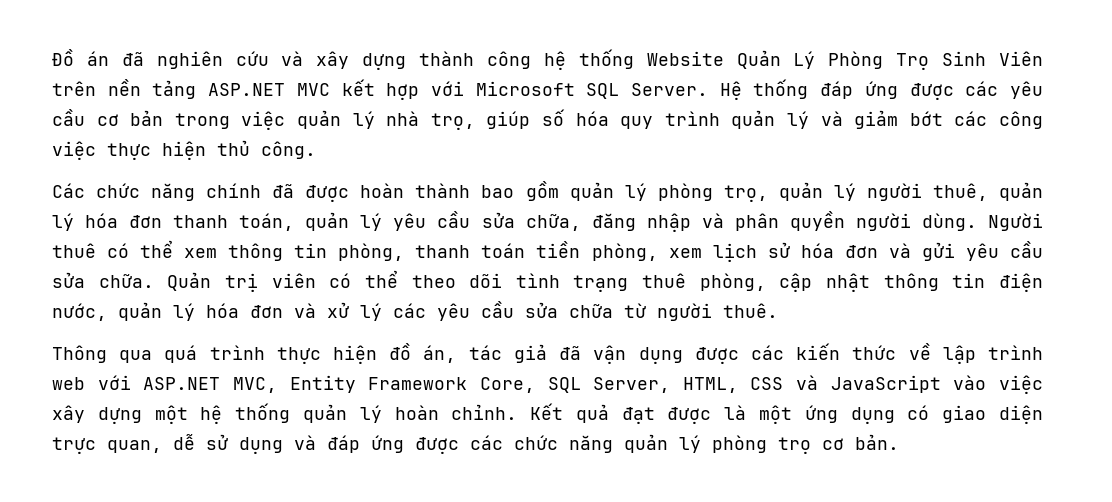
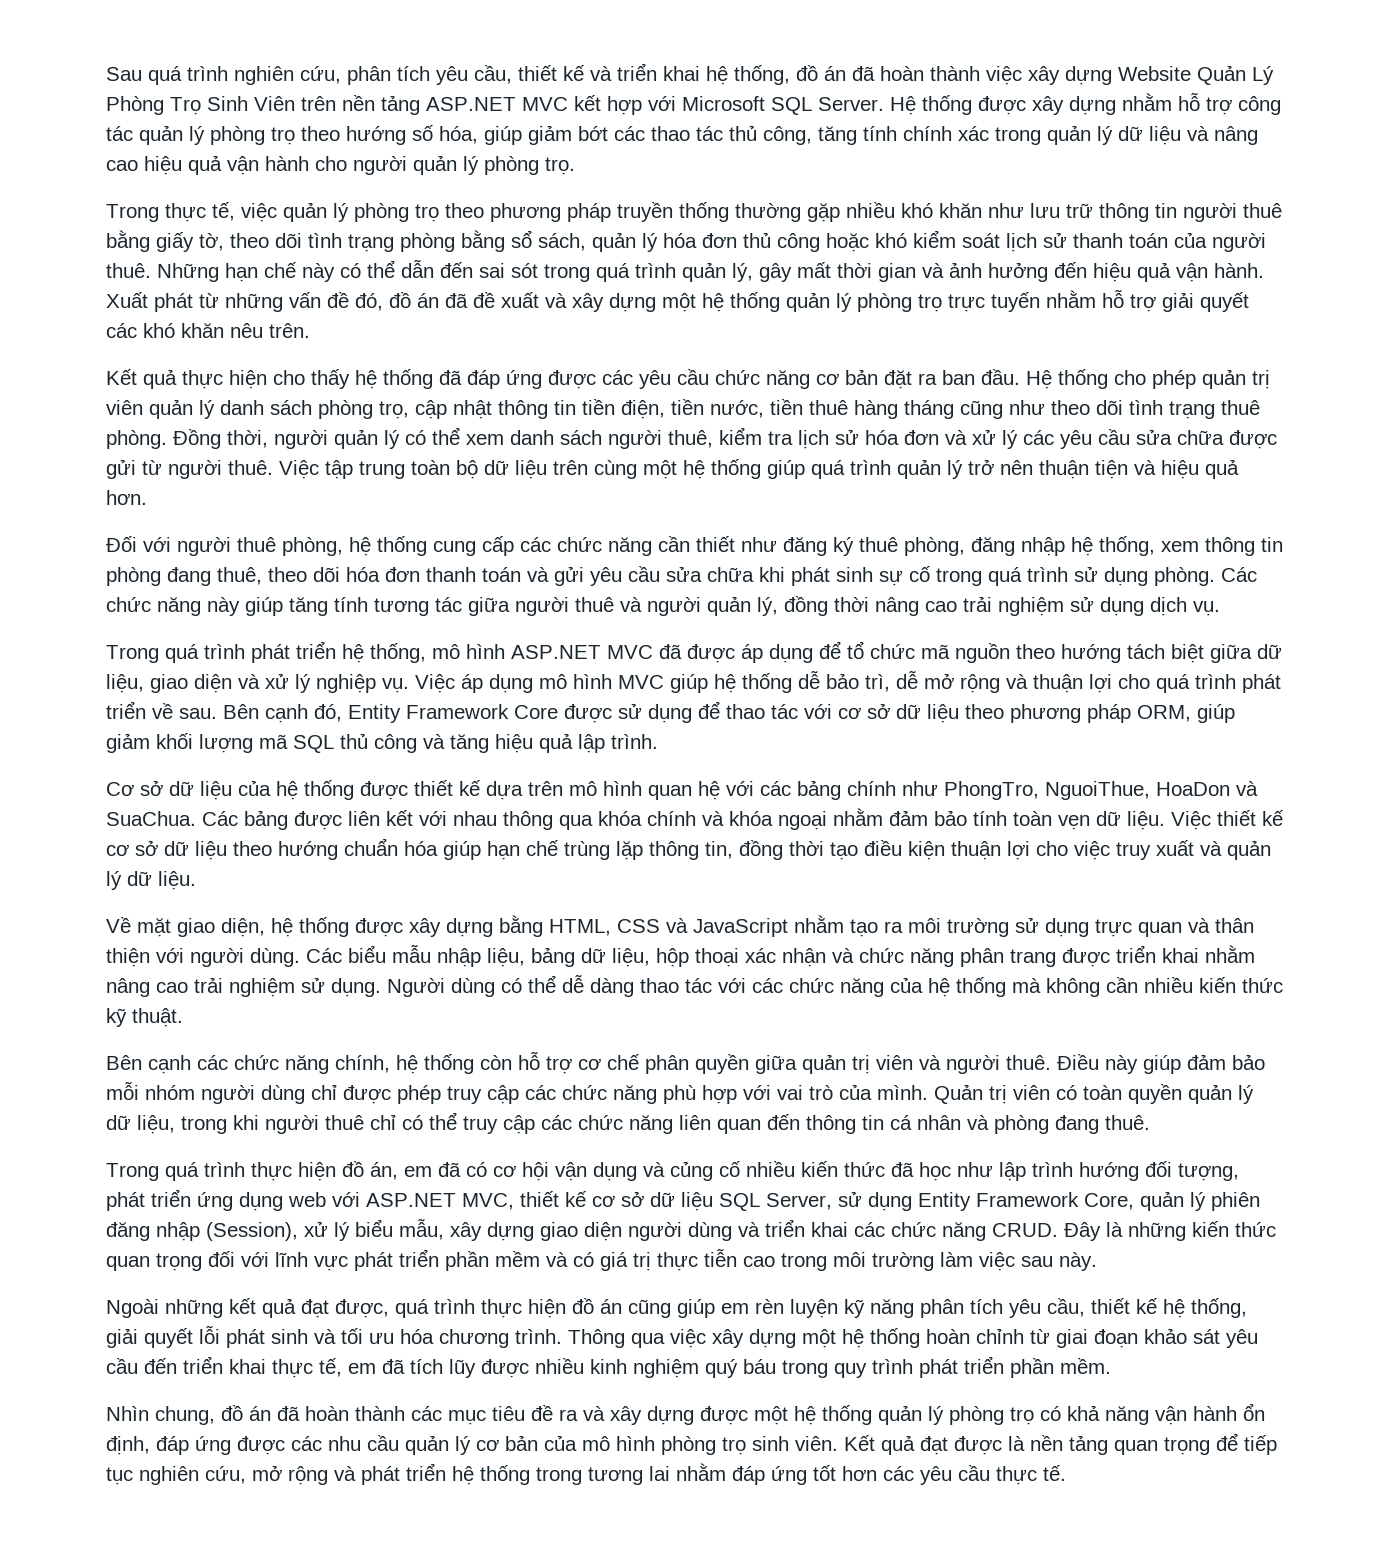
[52,49,634,70] Đồ án đã nghiên cứu và xây dựng thành công hệ thống -> [106,63,1112,85] Sau quá trình nghiên cứu, phân tích yêu cầu, thiết kế và triển khai hệ thống, đồ án đã hoàn thành việc xây dựng
(809, 89) none -> [978,93,1281,115] [106,125,1258,145] [106,155,575,175] [106,202,1282,222] [106,230,1266,252] [106,260,1264,282] [106,290,1249,312] [106,323,310,338] [106,369,462,389] được xây dựng nhằm hỗ trợ công tác quản lý phòng trọ theo hướng số hóa, giúp giảm bớt các thao tác thủ công, tăng tính chính xác trong quản lý dữ liệu và nâng cao hiệu quả vận hành cho người quản lý phòng trọ. // Trong thực tế, việc quản lý phòng trọ theo phương pháp truyền thống thường gặp nhiều khó khăn như lưu trữ thông tin người thuê bằng giấy tờ, theo dõi tình trạng phòng bằng sổ sách, quản lý hóa đơn thủ công hoặc khó kiểm soát lịch sử thanh toán của người thuê. Những hạn chế này có thể dẫn đến sai sót trong quá trình quản lý, gây mất thời gian và ảnh hưởng đến hiệu quả vận hành. Xuất phát từ những vấn đề đó, đồ án đã đề xuất và xây dựng một hệ thống quản lý phòng trọ trực tuyến nhằm hỗ trợ giải quyết các khó khăn nêu trên. // Kết quả thực hiện cho thấy hệ thống đã
[96,109,1044,130] [52,140,316,160] [52,181,1043,202] [52,211,1043,232] [52,240,1044,262] [52,270,398,292] cơ bản trong việc quản lý nhà trọ, giúp số hóa quy trình quản lý và giảm bớt các công việc thực hiện thủ công. // Các chức năng chính đã được hoàn thành bao gồm quản lý phòng trọ, quản lý người thuê, quản lý hóa đơn thanh toán, quản lý yêu cầu sửa chữa, đăng nhập và phân quyền người dùng. Người thuê có thể xem thông tin phòng, thanh toán tiền phòng, xem lịch sử hóa đơn và gửi yêu cầu sửa chữa. Quản trị viên có thể -> [715,369,1270,389] [106,399,1045,419] chức năng cơ bản đặt ra ban đầu. Hệ thống cho phép quản trị viên quản lý danh sách phòng trọ, cập nhật thông tin tiền điện, tiền nước, tiền thuê hàng tháng cũng như
[699,273,1043,292] [52,302,195,321] phòng, cập nhật thông tin điện nước, quản lý -> [106,427,859,449] phòng. Đồng thời, người quản lý có thể xem danh sách người thuê, kiểm tra lịch sử
(613, 311) none -> [1229,430,1277,449] [106,459,136,479] được gửi
[52,345,153,363] // Thông qua -> [279,459,1239,479] [106,490,147,505] [106,536,1283,556] [106,566,1257,586] [106,596,1220,616] [106,641,1282,663] [106,671,1281,693] [106,701,1235,723] [106,733,658,753] [106,780,1258,800] [106,808,1284,830] [106,838,1271,860] [106,871,196,890] [106,915,1254,937] [106,945,1255,967] [106,975,1283,997] [106,1008,183,1027] [106,1052,1265,1074] [106,1082,1254,1104] [106,1112,1150,1134] [106,1163,159,1181] Việc tập trung toàn bộ dữ liệu trên cùng một hệ thống giúp quá trình quản lý trở nên thuận tiện và hiệu quả hơn. // Đối với người thuê phòng, hệ thống cung cấp các chức năng cần thiết như đăng ký thuê phòng, đăng nhập hệ thống, xem thông tin phòng đang thuê, theo dõi hóa đơn thanh toán và gửi yêu cầu sửa chữa khi phát sinh sự cố trong quá trình sử dụng phòng. Các chức năng này giúp tăng tính tương tác giữa người thuê và người quản lý, đồng thời nâng cao trải nghiệm sử dụng dịch vụ. // Trong quá trình phát triển hệ thống, mô hình ASP.NET MVC đã được áp dụng để tổ chức mã nguồn theo hướng tách biệt giữa dữ liệu, giao diện và xử lý nghiệp vụ. Việc áp dụng mô hình MVC giúp hệ thống dễ bảo trì, dễ mở rộng và thuận lợi cho quá trình phát triển về sau. Bên cạnh đó, Entity Framework Core được sử dụng để thao tác với cơ sở dữ liệu theo phương pháp ORM, giúp giảm khối lượng mã SQL thủ công và tăng hiệu quả lập trình. // Cơ sở dữ liệu của hệ thống được thiết kế dựa trên mô hình quan hệ với các bảng chính như PhongTro, NguoiThue, HoaDon và SuaChua. Các bảng được liên kết với nhau thông qua khóa chính và khóa ngoại nhằm đảm bảo tính toàn vẹn dữ liệu. Việc thiết kế cơ sở dữ liệu theo hướng chuẩn hóa giúp hạn chế trùng lặp thông tin, đồng thời tạo điều kiện thuận lợi cho việc truy xuất và quản lý dữ liệu. // Về mặt giao diện, hệ thống được xây dựng bằng HTML, CSS và JavaScript nhằm tạo ra môi trường sử dụng trực quan và thân thiện với người dùng. Các biểu mẫu nhập liệu, bảng dữ liệu, hộp thoại xác nhận và chức năng phân trang được triển khai nhằm nâng cao trải nghiệm sử dụng. Người dùng có thể dễ dàng thao tác với các chức năng của hệ thống mà không cần nhiều kiến thức kỹ thuật. // Bên cạnh các chức năng chính, hệ thống còn hỗ trợ cơ chế phân quyền giữa quản trị viên và người thuê. Điều này giúp đảm bảo mỗi nhóm người dùng chỉ được phép truy cập các chức năng phù hợp với vai trò của mình. Quản trị viên có toàn quyền quản lý dữ liệu, trong khi người thuê chỉ có thể truy cập các chức năng liên quan đến thông tin cá nhân và phòng đang thuê. // Trong
[468,343,1043,364] [52,375,987,393] tác giả đã vận dụng được các kiến thức về lập trình web với ASP.NET MVC, Entity Framework Core, SQL Server, HTML, CSS và JavaScript vào -> [404,1161,1239,1181] [106,1189,1260,1211] [106,1219,1276,1241] [106,1249,1097,1271] [106,1298,1247,1318] [106,1326,665,1348] em đã có cơ hội vận dụng và củng cố nhiều kiến thức đã học như lập trình hướng đối tượng, phát triển ứng dụng web với ASP.NET MVC, thiết kế cơ sở dữ liệu SQL Server, sử dụng Entity Framework Core, quản lý phiên đăng nhập (Session), xử lý biểu mẫu, xây dựng giao diện người dùng và triển khai các chức năng CRUD. Đây là những kiến thức quan trọng đối với lĩnh vực phát triển phần mềm và có giá trị thực tiễn cao trong môi trường làm việc sau này. // Ngoài những kết quả đạt được, quá trình thực hiện đồ án cũng giúp em rèn luyện kỹ năng phân tích yêu cầu, thiết kế hệ thống, giải quyết lỗi phát sinh và tối ưu hóa chương trình. Thông qua
[302,404,518,423] quản lý hoàn chỉnh. -> [926,1328,1258,1348] [106,1356,1111,1378] [106,1403,1265,1425] [106,1435,838,1455] hoàn chỉnh từ giai đoạn khảo sát yêu cầu đến triển khai thực tế, em đã tích lũy được nhiều kinh nghiệm quý báu trong quy trình phát triển phần mềm. // Nhìn chung, đồ án đã hoàn thành các mục tiêu đề ra và xây dựng được một hệ thống quản lý phòng trọ có khả năng vận hành ổn định, đáp ứng được các nhu cầu quản lý cơ bản của mô hình phòng trọ sinh viên.
[759,405,1043,424] [52,434,899,454] một ứng dụng có giao diện trực quan, dễ sử dụng và đáp ứng được các chức năng quản lý phòng trọ cơ bản. -> [1030,1433,1277,1455] [106,1463,1066,1485] nền tảng quan trọng để tiếp tục nghiên cứu, mở rộng và phát triển hệ thống trong tương lai nhằm đáp ứng tốt hơn các yêu cầu thực tế.

